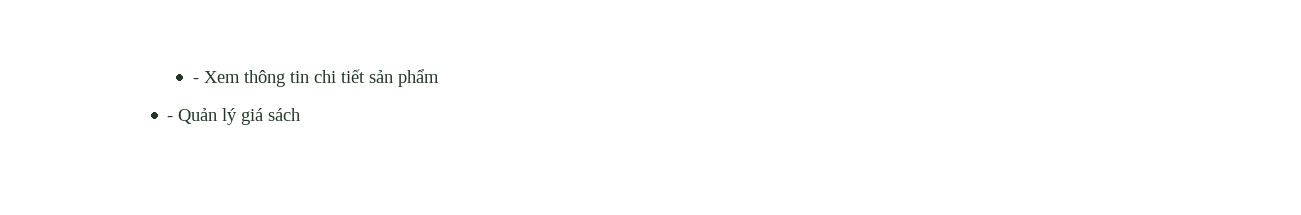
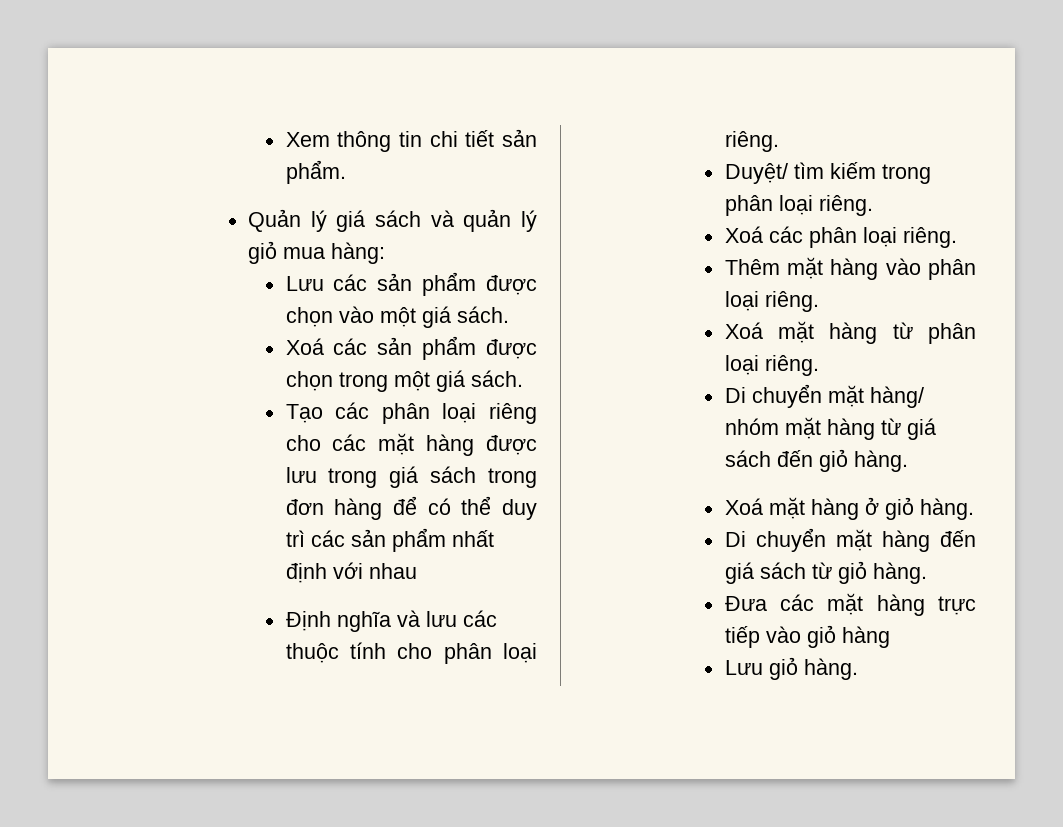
[192,78,199,83] - -> (285, 139) none
[397,69,439,87] [167,116,174,121] phẩm // - -> [285,160,346,184] phẩm. //
(301, 114) none -> [430,209,537,232] [247,241,385,264] [285,272,537,296] [285,306,509,328] [285,336,537,360] [285,370,523,392] [285,402,537,424] [285,433,537,456] [285,466,537,488] [285,496,537,520] [285,528,494,552] [285,562,417,583] [285,610,497,632] [285,642,537,664] [724,131,779,152] [724,162,931,184] [724,195,873,216] [724,226,957,248] [724,257,976,280] [724,291,819,312] [724,321,976,344] [724,355,819,376] [724,384,924,408] [724,417,936,440] [724,449,908,472] [724,497,974,520] [724,528,976,552] [724,561,927,584] [724,593,976,616] [724,625,890,648] [724,657,858,680] và quản lý giỏ mua hàng: // Lưu các sản phẩm được chọn vào một giá sách. // Xoá các sản phẩm được chọn trong một giá sách. // Tạo các phân loại riêng cho các mặt hàng được lưu trong giá sách trong đơn hàng để có thể duy trì các sản phẩm nhất định với nhau // Định nghĩa và lưu các thuộc tính cho phân loại riêng. // Duyệt/ tìm kiếm trong phân loại riêng. // Xoá các phân loại riêng. // Thêm mặt hàng vào phân loại riêng. // Xoá mặt hàng từ phân loại riêng. // Di chuyển mặt hàng/ nhóm mặt hàng từ giá sách đến giỏ hàng. // Xoá mặt hàng ở giỏ hàng. // Di chuyển mặt hàng đến giá sách từ giỏ hàng. // Đưa các mặt hàng trực tiếp vào giỏ hàng // Lưu giỏ hàng.

